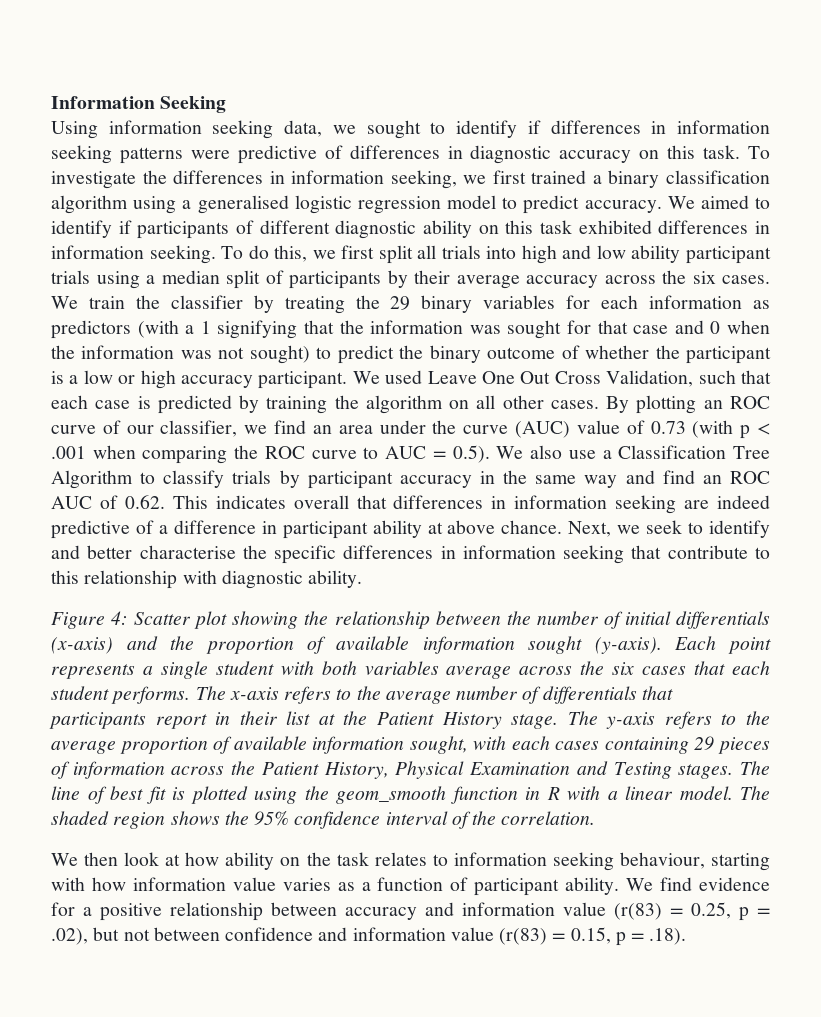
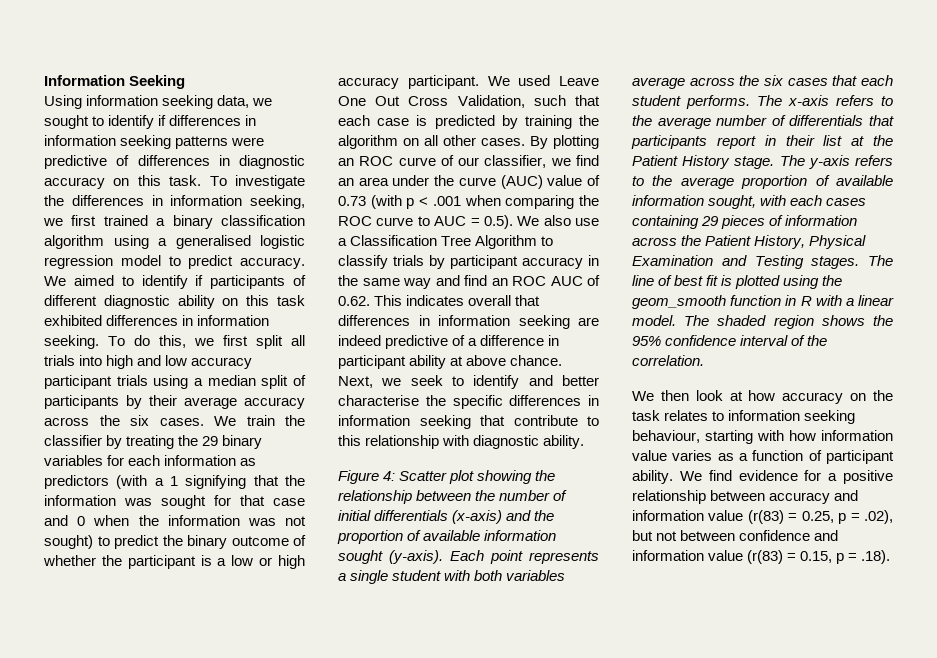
[631,245,681,263] ability -> [191,357,253,369] accuracy
[225,852,275,870] ability -> [782,392,844,404] accuracy

